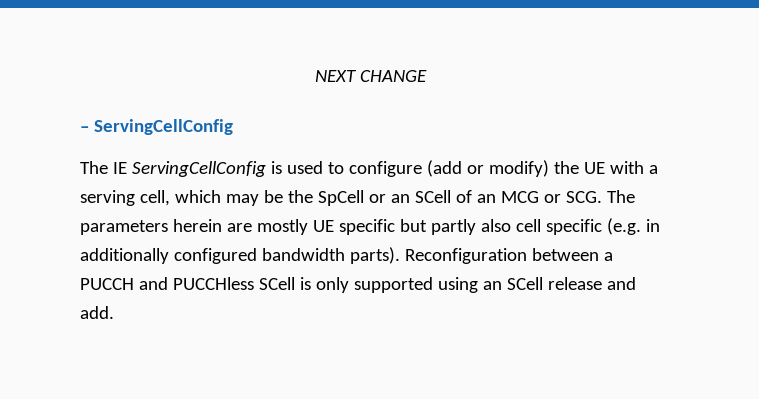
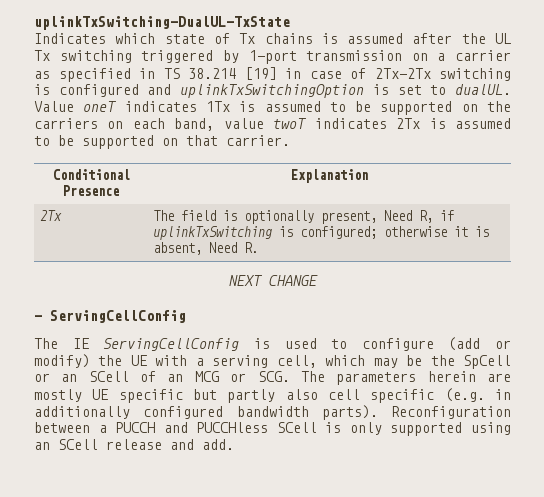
(314, 76) none -> [34,16,290,30] [34,33,512,44] [34,50,511,64] [34,67,511,82] [34,84,512,98] [34,101,512,115] [34,118,512,131] [34,135,290,149] [52,169,130,180] [63,185,119,196] [290,169,368,183] [40,210,63,221] [153,210,455,224] [153,226,490,240] [153,242,259,255] uplinkTxSwitching-DualUL-TxState // Indicates which state of Tx chains is assumed after the UL Tx switching triggered by 1-port transmission on a carrier as specified in TS 38.214 [19] in case of 2Tx-2Tx switching is configured and uplinkTxSwitchingOption is set to dualUL. Value oneT indicates 1Tx is assumed to be supported on the carriers on each band, value twoT indicates 2Tx is assumed to be supported on that carrier. // Conditional Presence | Explanation // 2Tx | The field is optionally present, Need R, if uplinkTxSwitching is configured; otherwise it is absent, Need R. //

